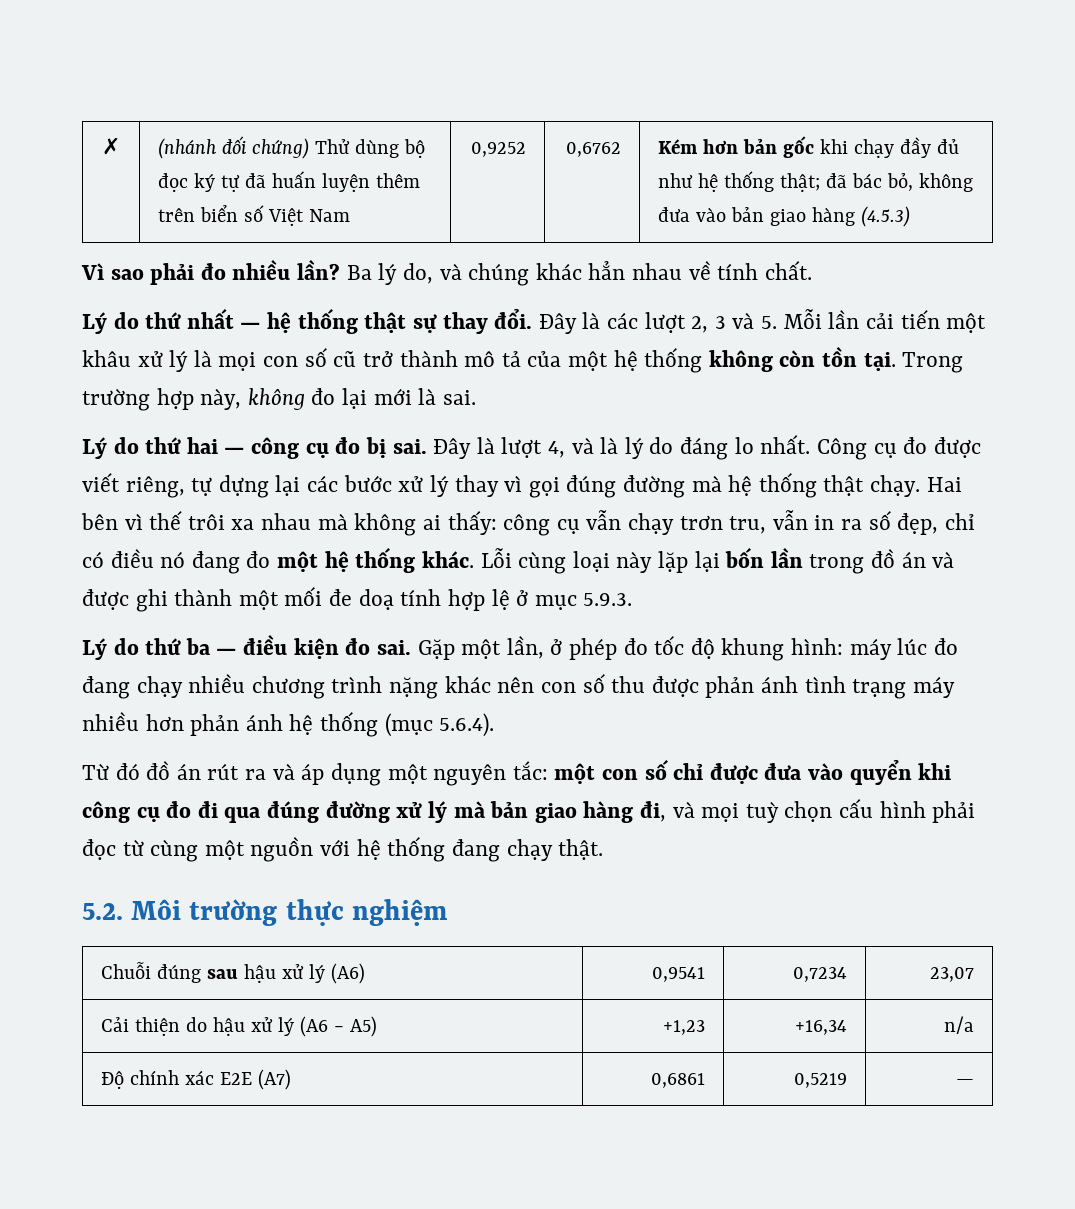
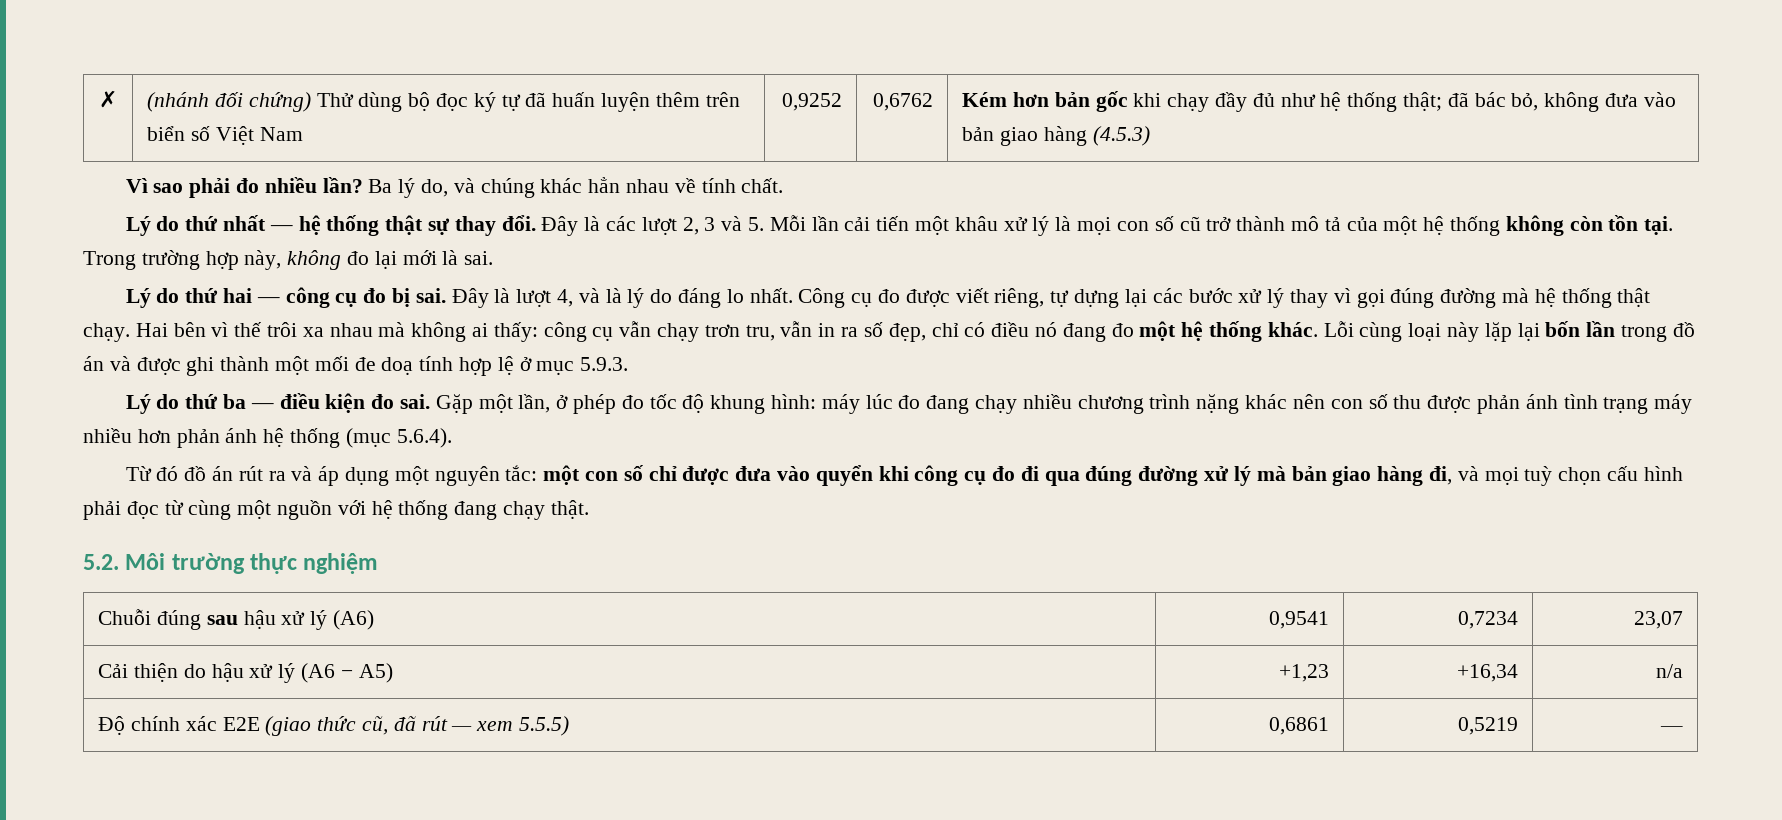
[257,1069,291,1090] (A7) -> [265,716,569,736] (giao thức cũ, đã rút — xem 5.5.5)

